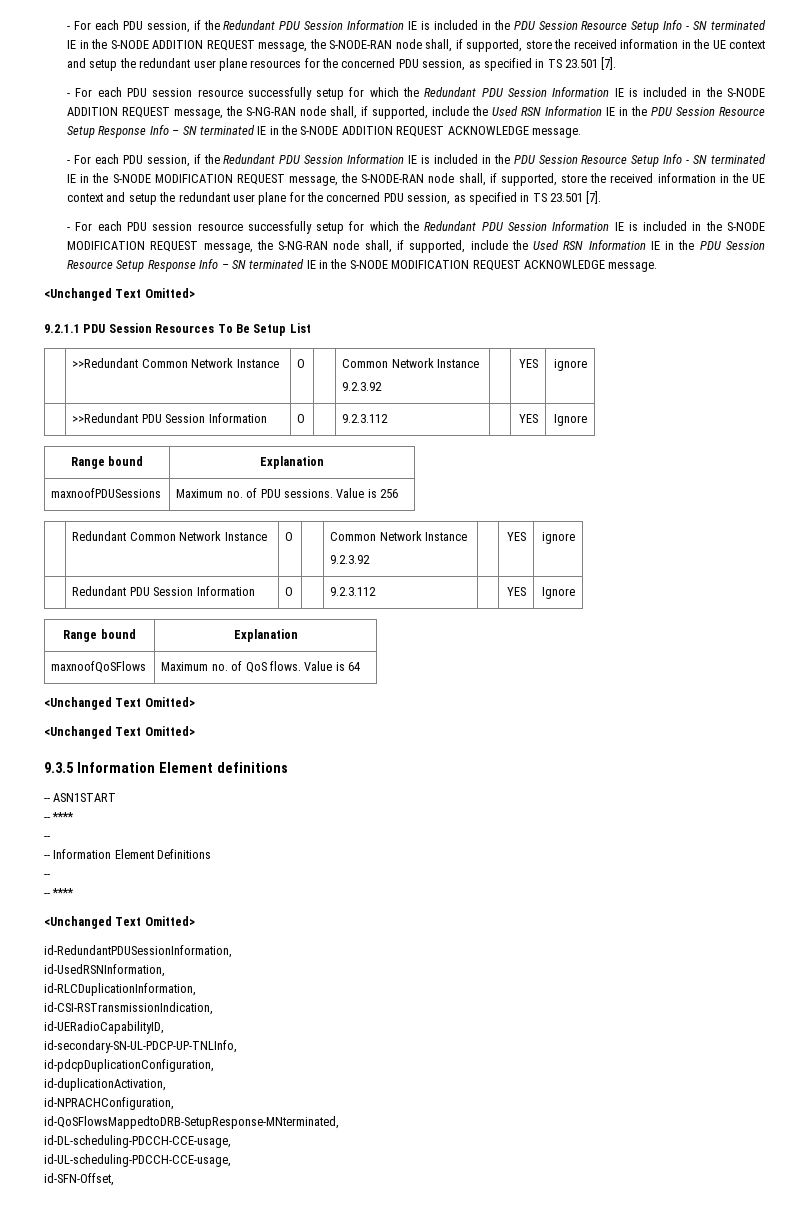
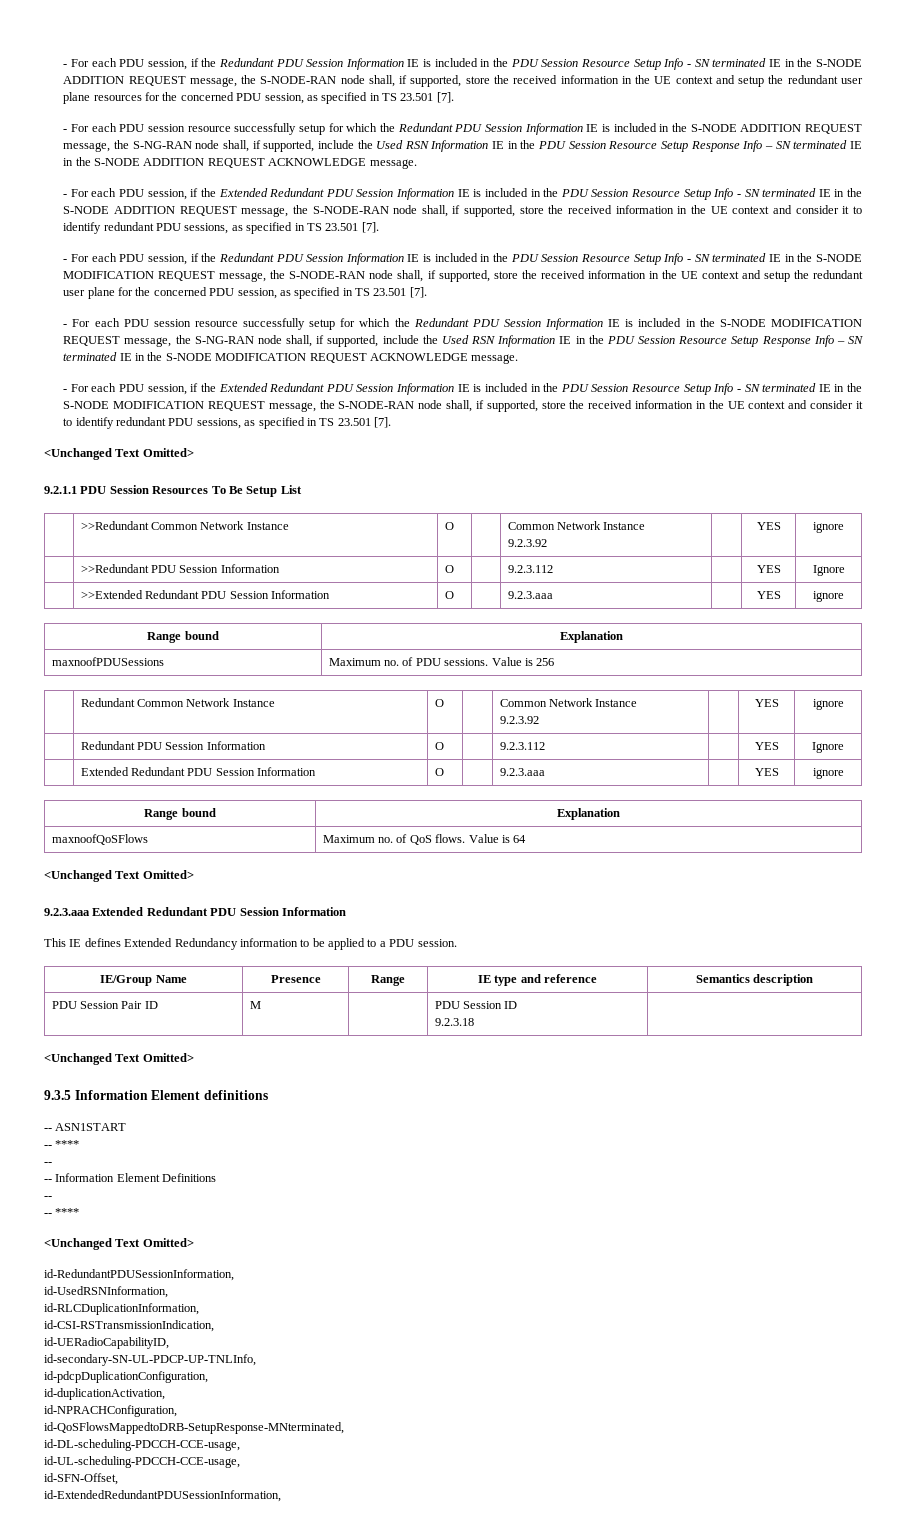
(581, 133) none -> [63,188,862,200] [63,205,863,217] [63,222,379,234] // - For each PDU session, if the Extended Redundant PDU Session Information IE is included in the PDU Session Resource Setup Info - SN terminated IE in the S-NODE ADDITION REQUEST message, the S-NODE-RAN node shall, if supported, store the received information in the UE context and consider it to identify redundant PDU sessions, as specified in TS 23.501 [7].
(658, 267) none -> [63,383,862,395] [63,400,863,412] [63,417,391,429] // - For each PDU session, if the Extended Redundant PDU Session Information IE is included in the PDU Session Resource Setup Info - SN terminated IE in the S-NODE MODIFICATION REQUEST message, the S-NODE-RAN node shall, if supported, store the received information in the UE context and consider it to identify redundant PDU sessions, as specified in TS 23.501 [7].
(587, 420) none -> [80,590,331,599] [444,591,454,599] [507,591,553,599] [756,591,781,599] [813,591,844,602] // | >>Extended Redundant PDU Session Information | O | | 9.2.3.aaa | | YES | ignore
(575, 593) none -> [80,767,317,776] [434,768,444,776] [499,768,545,776] [754,768,779,776] [812,768,844,779] // | Extended Redundant PDU Session Information | O | | 9.2.3.aaa | | YES | ignore
(195, 702) none -> [44,907,346,916] [44,938,457,950] [100,975,187,986] [270,975,321,983] [371,975,405,986] [477,974,598,986] [695,974,814,986] [51,1001,158,1009] [249,1001,261,1009] [434,1001,518,1009] [434,1018,474,1026] // 9.2.3.aaa Extended Redundant PDU Session Information // This IE defines Extended Redundancy information to be applied to a PDU session. // IE/Group Name | Presence | Range | IE type and reference | Semantics description // PDU Session Pair ID | M | | PDU Session ID // 9.2.3.18 |
(114, 1179) none -> [44,1490,281,1502] // id-ExtendedRedundantPDUSessionInformation,

